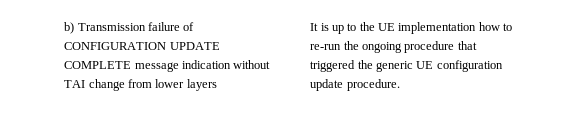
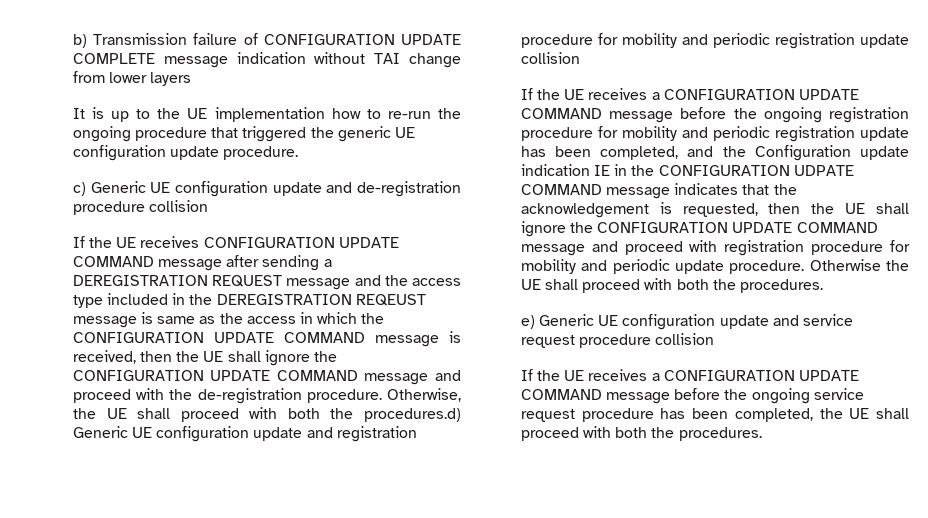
(400, 85) none -> [72,181,462,197] [72,200,209,215] [72,236,399,248] [72,255,332,271] [72,275,461,290] [72,293,426,308] [72,312,385,328] [72,331,461,347] [72,350,338,366] [72,370,461,385] [72,388,461,404] [72,407,462,422] [72,426,417,442] [520,33,909,49] [520,52,580,64] [520,88,860,100] [520,107,909,123] [520,126,909,142] [520,145,909,161] [520,164,854,176] [520,183,797,199] [520,202,909,218] [520,221,878,237] [520,240,910,256] [520,259,909,274] [520,278,824,293] [520,314,854,330] [520,333,715,348] [520,369,860,381] [520,388,864,404] [520,408,909,422] [520,426,762,441] // c) Generic UE configuration update and de-registration procedure collision // If the UE receives CONFIGURATION UPDATE COMMAND message after sending a DEREGISTRATION REQUEST message and the access type included in the DEREGISTRATION REQEUST message is same as the access in which the CONFIGURATION UPDATE COMMAND message is received, then the UE shall ignore the CONFIGURATION UPDATE COMMAND message and proceed with the de-registration procedure. Otherwise, the UE shall proceed with both the procedures.d) Generic UE configuration update and registration procedure for mobility and periodic registration update collision // If the UE receives a CONFIGURATION UPDATE COMMAND message before the ongoing registration procedure for mobility and periodic registration update has been completed, and the Configuration update indication IE in the CONFIGURATION UDPATE COMMAND message indicates that the acknowledgement is requested, then the UE shall ignore the CONFIGURATION UPDATE COMMAND message and proceed with registration procedure for mobility and periodic update procedure. Otherwise the UE shall proceed with both the procedures. // e) Generic UE configuration update and service request procedure collision // If the UE receives a CONFIGURATION UPDATE COMMAND message before the ongoing service request procedure has been completed, the UE shall proceed with both the procedures.

